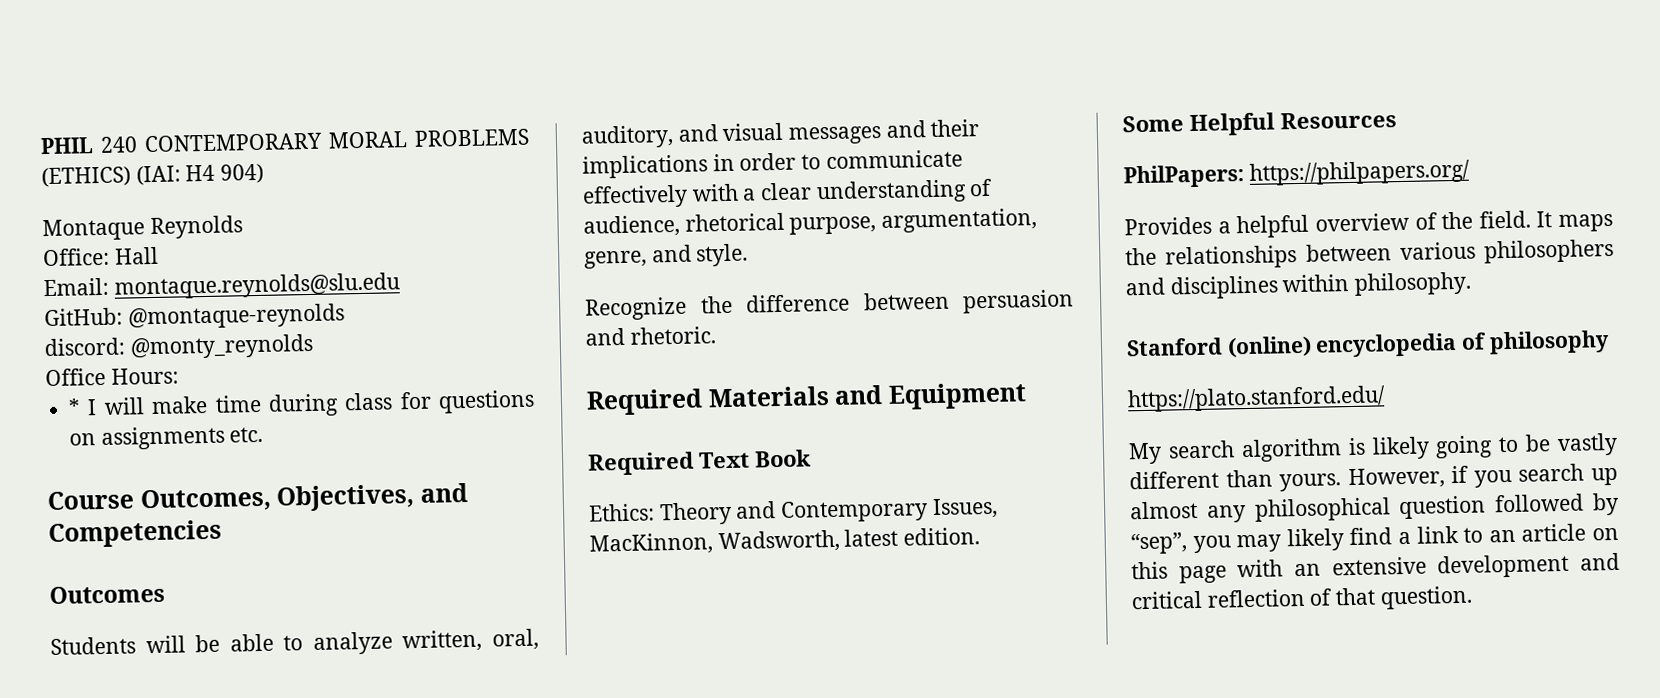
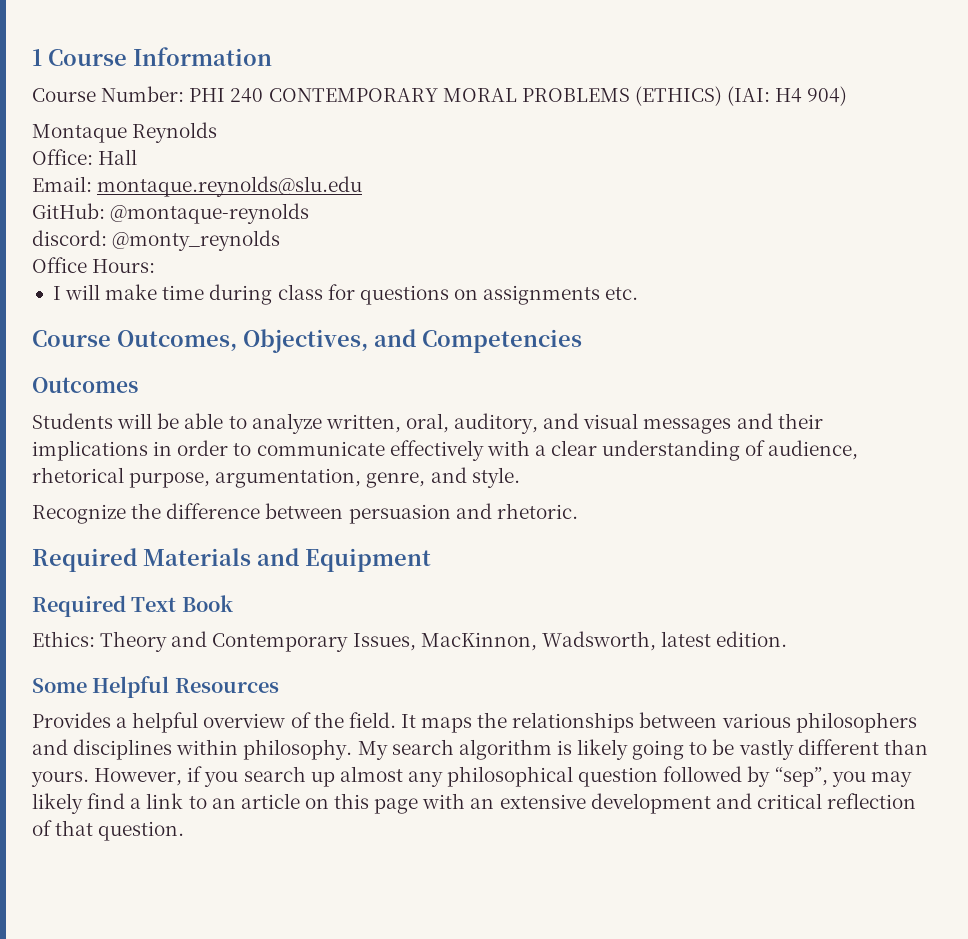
[40,137,94,155] PHIL -> [32,47,272,66] [32,86,226,102] 1 Course Information // Course Number: PHI
[68,398,82,416] * -> (156, 266) none
[1123,159,1470,189] // PhilPapers: https://philpapers.org/ -> (279, 685) none
[1126,330,1610,358] [1127,385,1386,413] // Stanford (online) encyclopedia of philosophy // https://plato.stanford.edu/ // -> (353, 749) none

